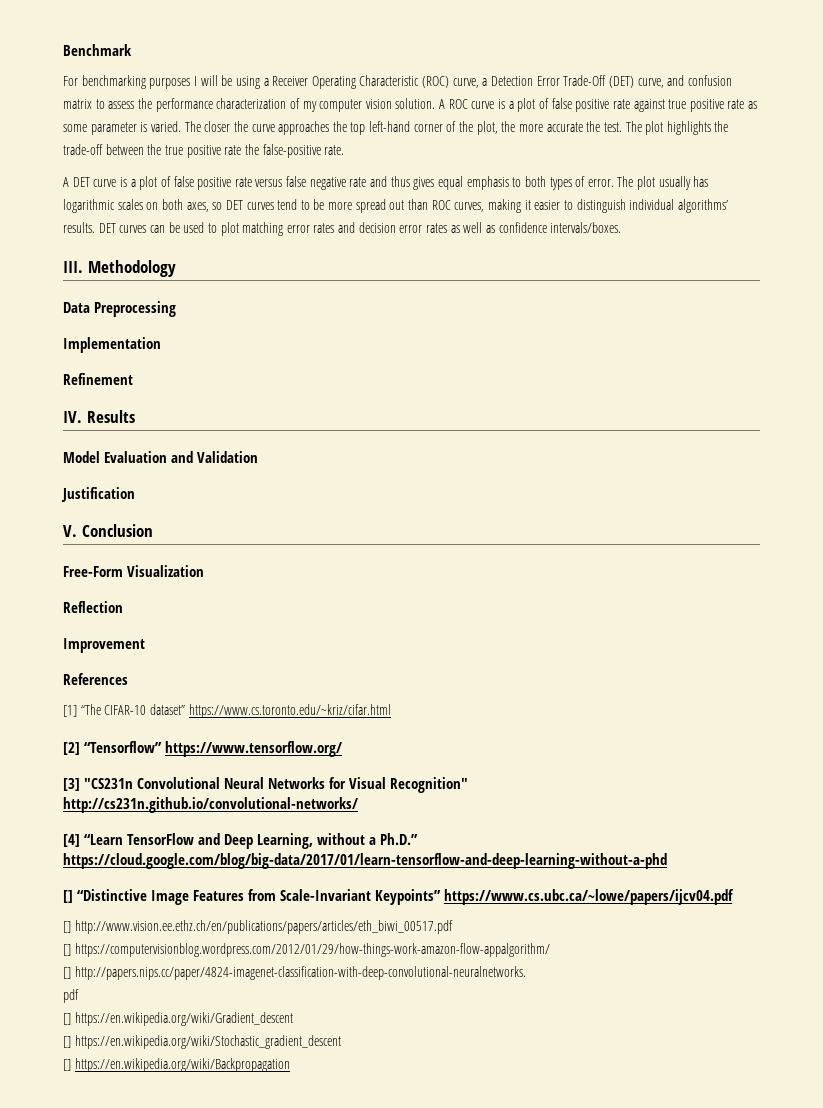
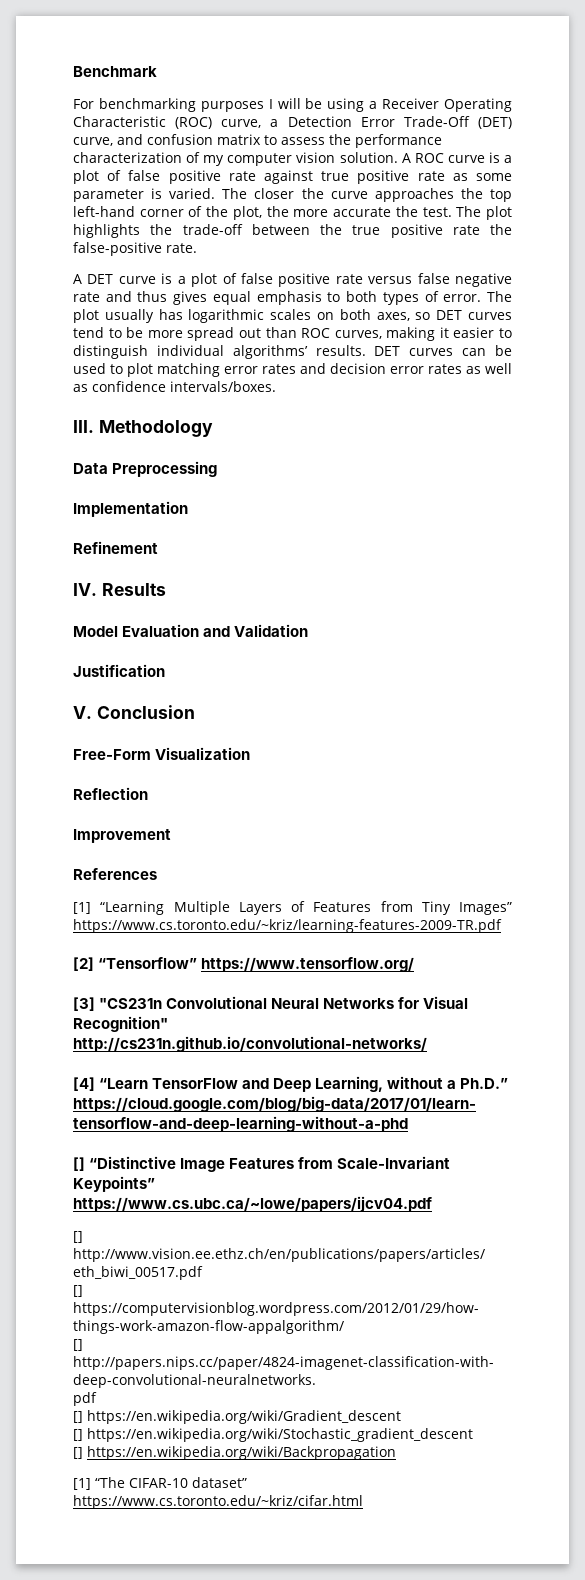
[80,704,391,718] “The CIFAR-10 dataset” https://www.cs.toronto.edu/~kriz/cifar.html -> [100,901,512,915] [73,919,502,933] “Learning Multiple Layers of Features from Tiny Images” https://www.cs.toronto.edu/~kriz/learning-features-2009-TR.pdf
(290, 1065) none -> [73,1477,247,1490] [73,1495,363,1509] // [1] “The CIFAR-10 dataset” https://www.cs.toronto.edu/~kriz/cifar.html

